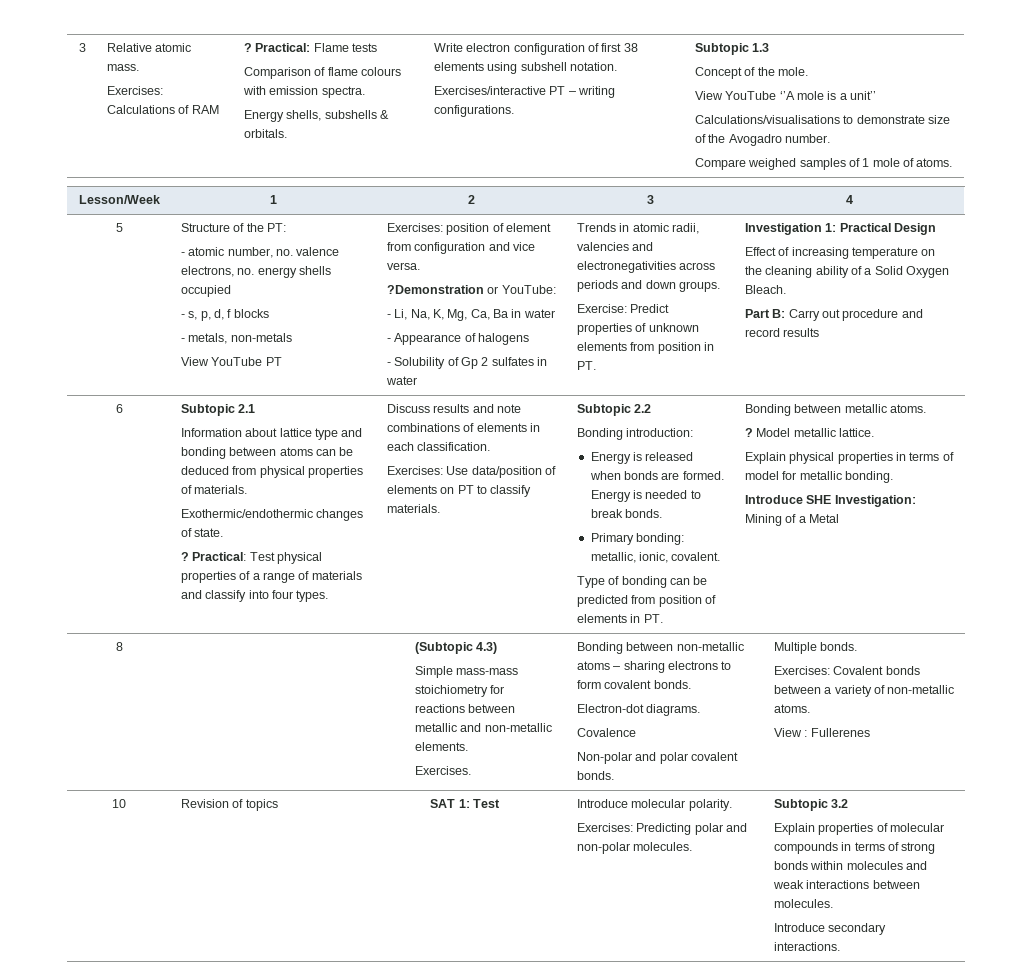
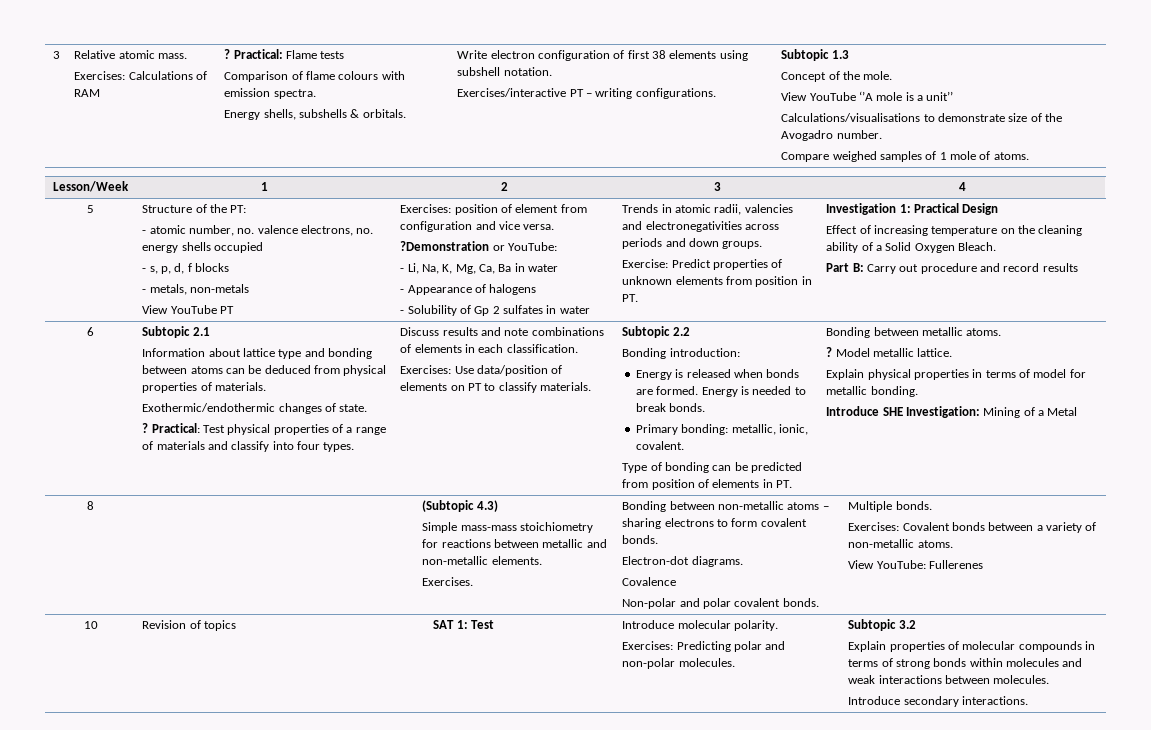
[804,730,808,737] : -> [876,560,926,569] YouTube:

